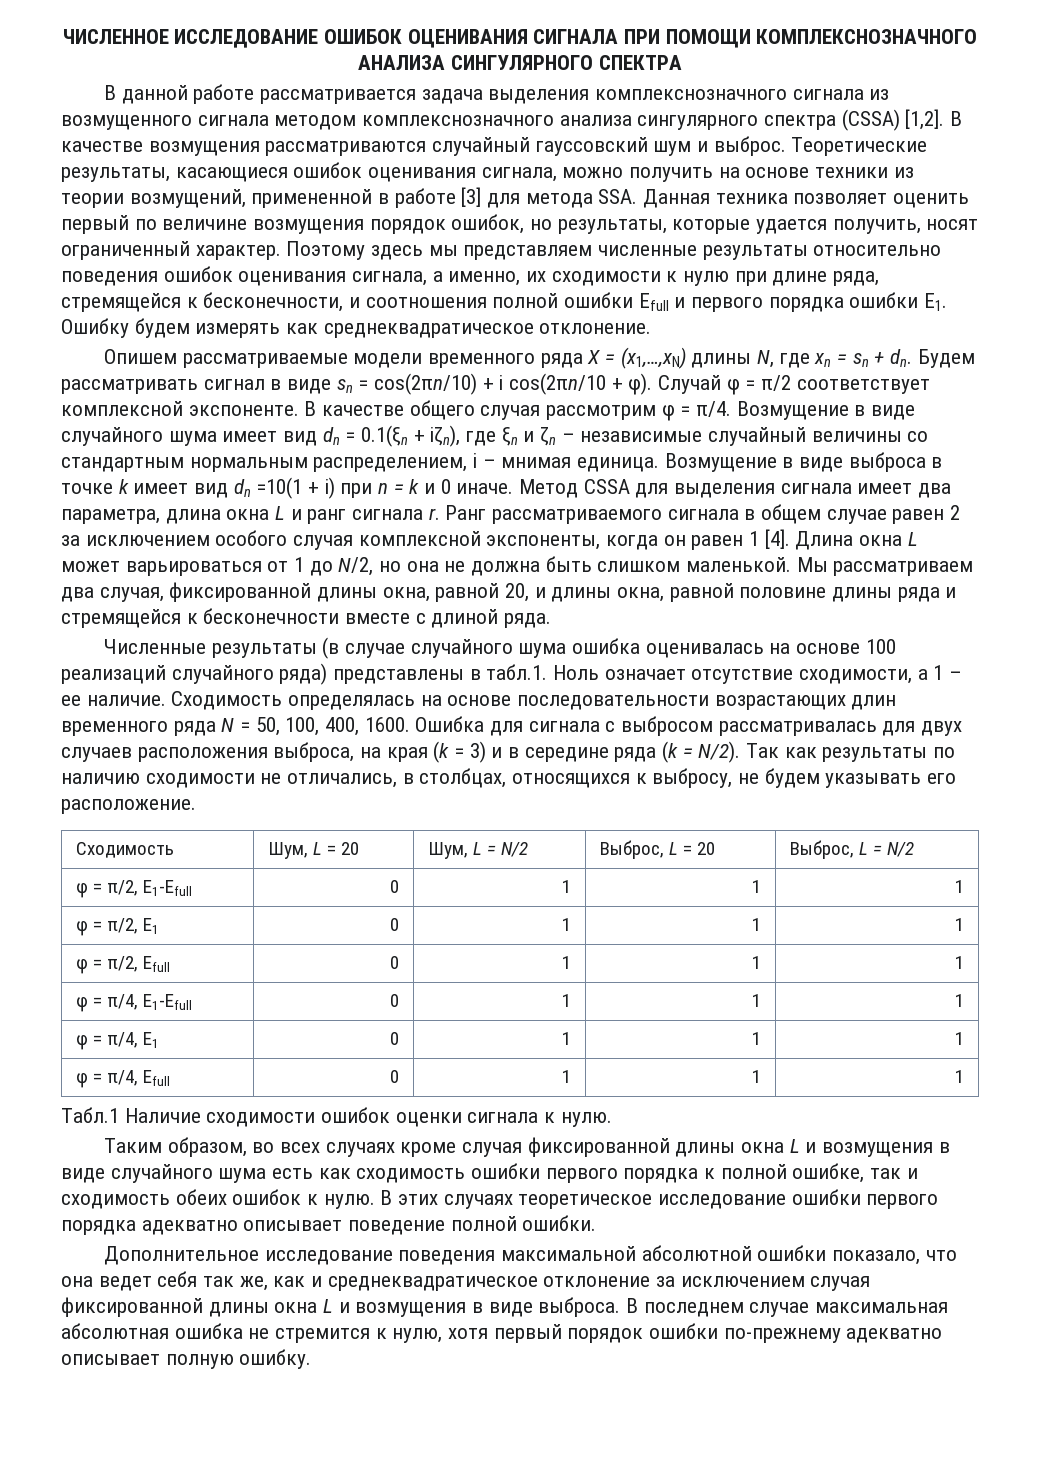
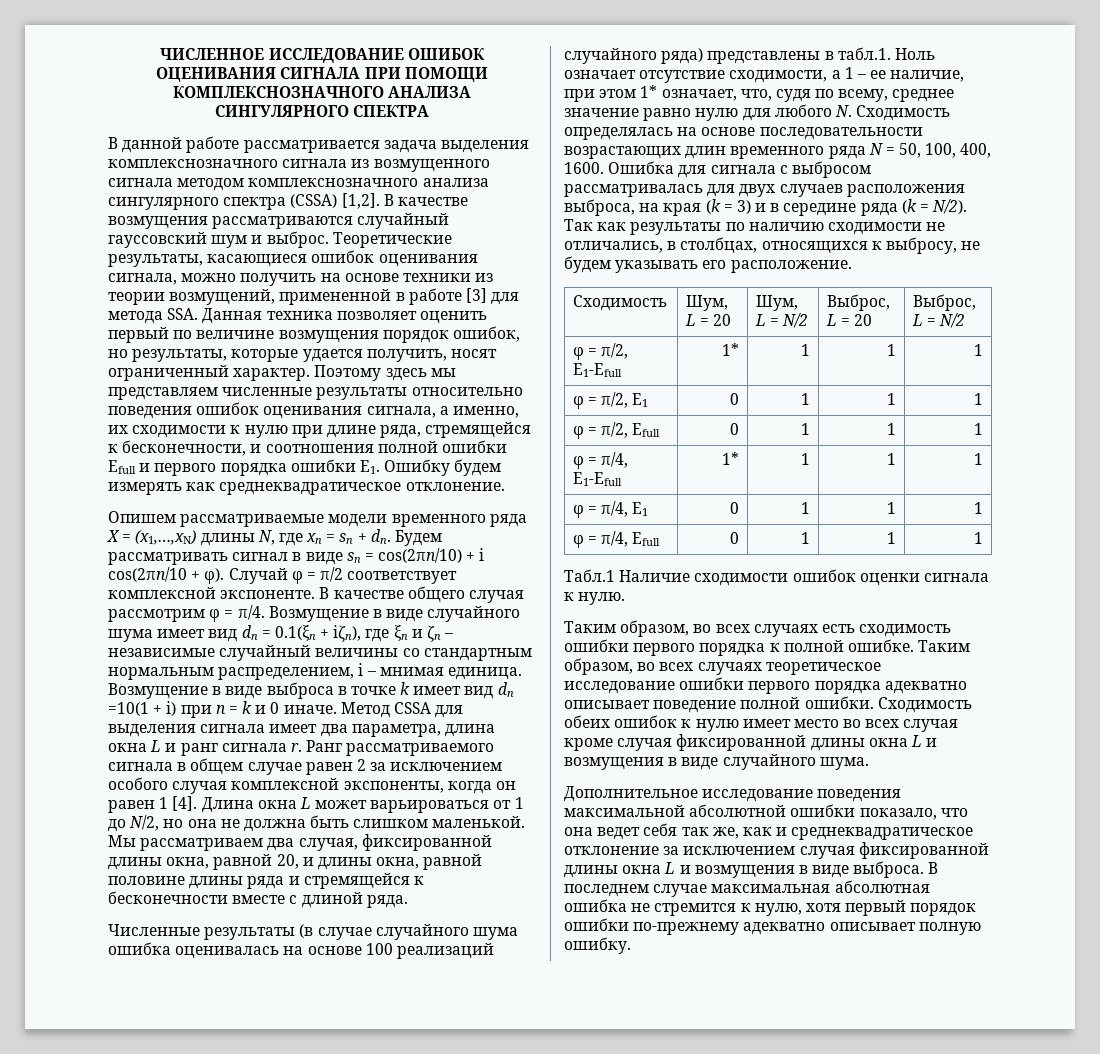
[86,695,166,706] наличие. -> [890,70,965,82] [564,85,955,102] [564,104,852,121] наличие, при этом 1* означает, что, судя по всему, среднее значение равно нулю для любого N.
[390,880,400,893] 0 -> [722,343,740,356] 1*
[390,994,400,1007] 0 -> [722,452,740,465] 1*
(395, 1149) none -> [821,624,952,637] [564,639,971,656] [564,658,881,675] [564,677,967,694] [564,696,972,713] [564,715,959,732] есть сходимость ошибки первого порядка к полной ошибке. Таким образом, во всех случаях теоретическое исследование ошибки первого порядка адекватно описывает поведение полной ошибки. Сходимость обеих ошибок к нулю имеет место во всех случая
[218,1163,918,1183] [61,1189,939,1209] [61,1215,597,1235] шума есть как сходимость ошибки первого порядка к полной ошибке, так и сходимость обеих ошибок к нулю. В этих случаях теоретическое исследование ошибки первого порядка адекватно описывает поведение полной ошибки. -> [819,757,869,770] шума.

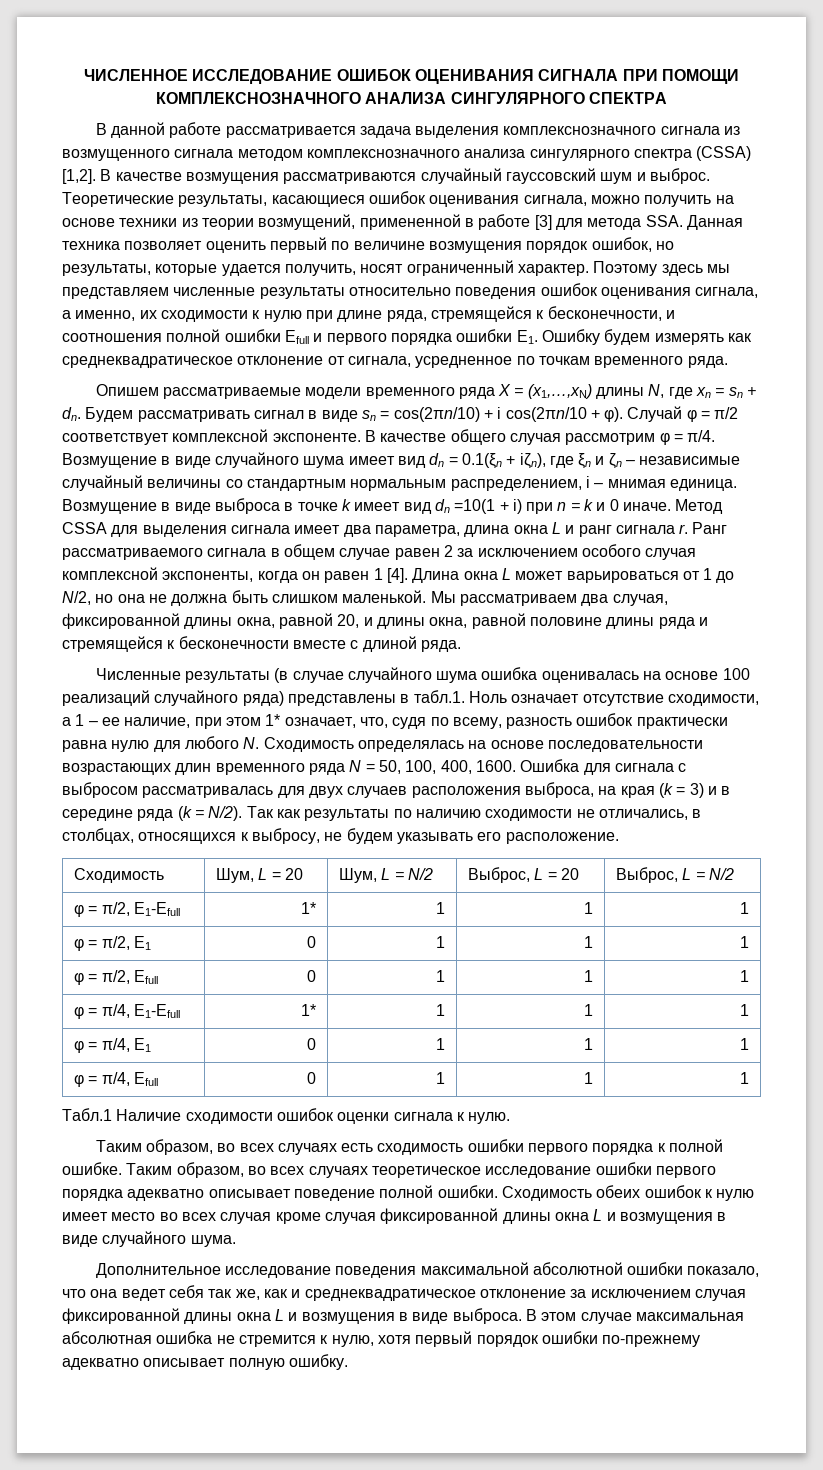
[405,482,505,491] отклонение. -> [237,356,728,368] отклонение от сигнала, усредненное по точкам временного ряда.
[892,89,955,102] [564,108,692,121] среднее значение равно -> [506,713,728,729] [62,740,107,752] разность ошибок практически равна
[564,884,649,897] последнем -> [541,1312,577,1321] этом

